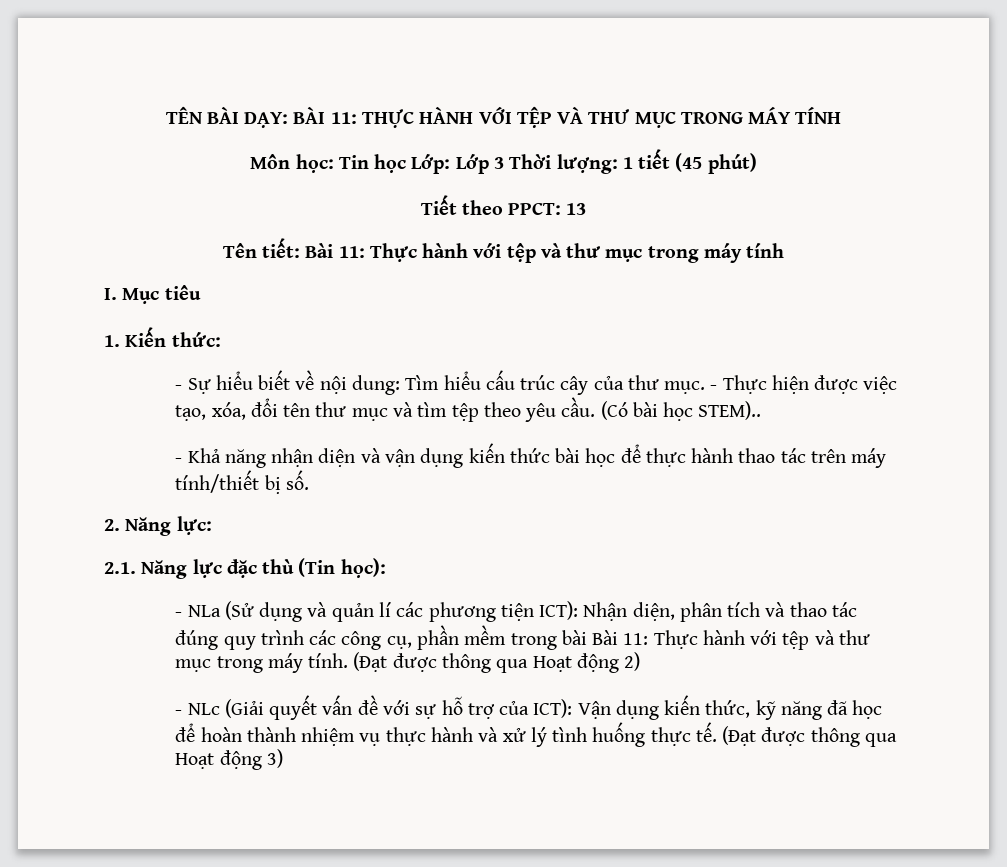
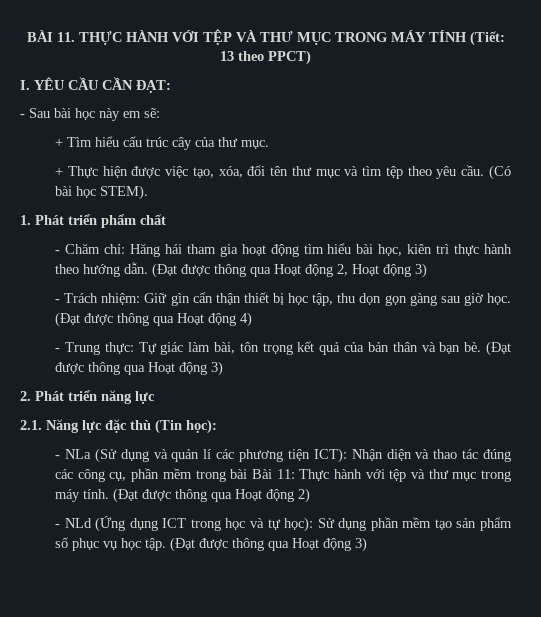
[165,106,357,128] TÊN BÀI DẠY: BÀI 11: -> [26,30,75,42] BÀI 11.
[250,149,757,174] [420,195,587,215] [222,238,785,263] [104,285,201,304] [104,327,221,347] [175,370,400,395] // Môn học: Tin học Lớp: Lớp 3 Thời lượng: 1 tiết (45 phút) // Tiết theo PPCT: 13 // Tên tiết: Bài 11: Thực hành với tệp và thư mục trong máy tính // I. Mục tiêu // 1. Kiến thức: // - Sự hiểu biết về nội dung: -> [469,31,505,46] [220,50,311,65] [20,77,171,93] [20,108,160,121] [55,138,64,147] (Tiết: 13 theo PPCT) // I. YÊU CẦU CẦN ĐẠT: // - Sau bài học này em sẽ: // +
[710,385,718,390] - -> [55,167,64,176] // +
[698,401,762,420] [175,443,887,468] [175,470,309,494] [104,516,212,536] STEM).. // - Khả năng nhận diện và vận dụng kiến thức bài học để thực hành thao tác trên máy tính/thiết bị số. // 2. Năng lực: -> [100,185,149,200] [20,214,166,228] [55,243,512,257] [55,262,428,278] [55,292,511,306] [55,312,253,327] [55,341,512,356] [55,361,224,376] [20,390,155,404] STEM). // 1. Phát triển phẩm chất // - Chăm chỉ: Hăng hái tham gia hoạt động tìm hiểu bài học, kiên trì thực hành theo hướng dẫn. (Đạt được thông qua Hoạt động 2, Hoạt động 3) // - Trách nhiệm: Giữ gìn cẩn thận thiết bị học tập, thu dọn gọn gàng sau giờ học. (Đạt được thông qua Hoạt động 4) // - Trung thực: Tự giác làm bài, tôn trọng kết quả của bản thân và bạn bè. (Đạt được thông qua Hoạt động 3) // 2. Phát triển năng lực
[632,602,761,622] diện, phân tích -> [386,449,412,461] diện
[223,630,304,650] quy trình -> (511, 455) none
[187,695,883,720] [175,722,717,747] NLc (Giải quyết vấn đề với sự hỗ trợ của ICT): Vận dụng kiến thức, kỹ năng đã học để hoàn thành nhiệm vụ thực hành và xử lý tình huống thực tế. -> [64,516,512,532] [55,537,167,551] NLd (Ứng dụng ICT trong học và tự học): Sử dụng phần mềm tạo sản phẩm số phục vụ học tập.

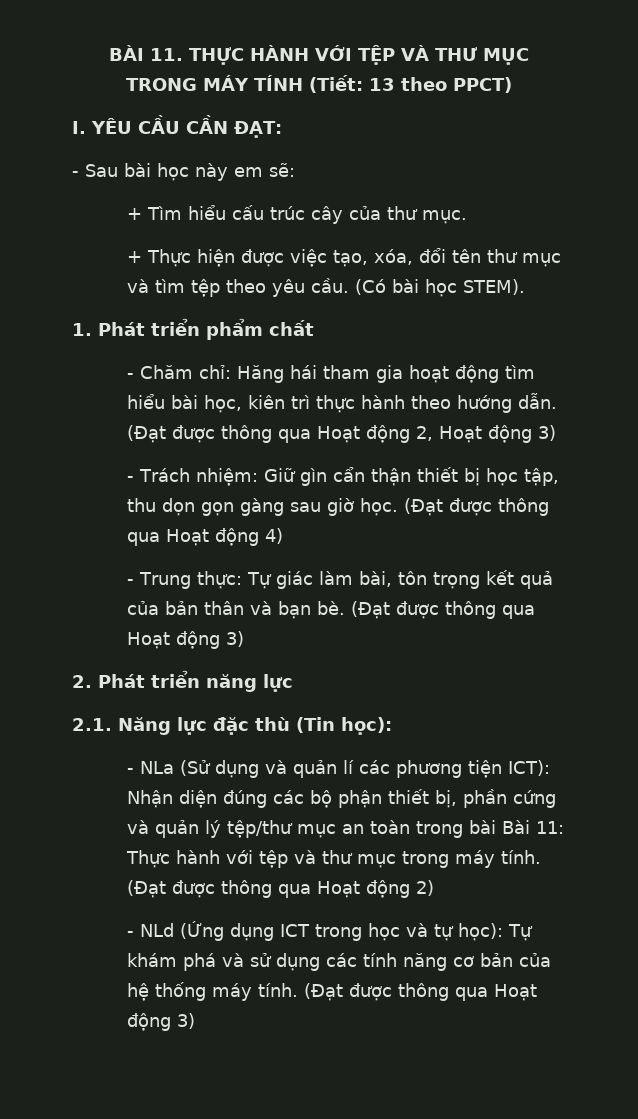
[415,449,511,462] [55,468,192,482] và thao tác đúng các công cụ, phần mềm -> [222,789,556,808] [126,820,410,838] đúng các bộ phận thiết bị, phần cứng và quản lý tệp/thư mục an toàn
[317,517,512,531] [55,537,167,551] Sử dụng phần mềm tạo sản phẩm số phục vụ học tập. -> [507,924,533,941] [126,953,551,971] [126,982,298,1001] Tự khám phá và sử dụng các tính năng cơ bản của hệ thống máy tính.

